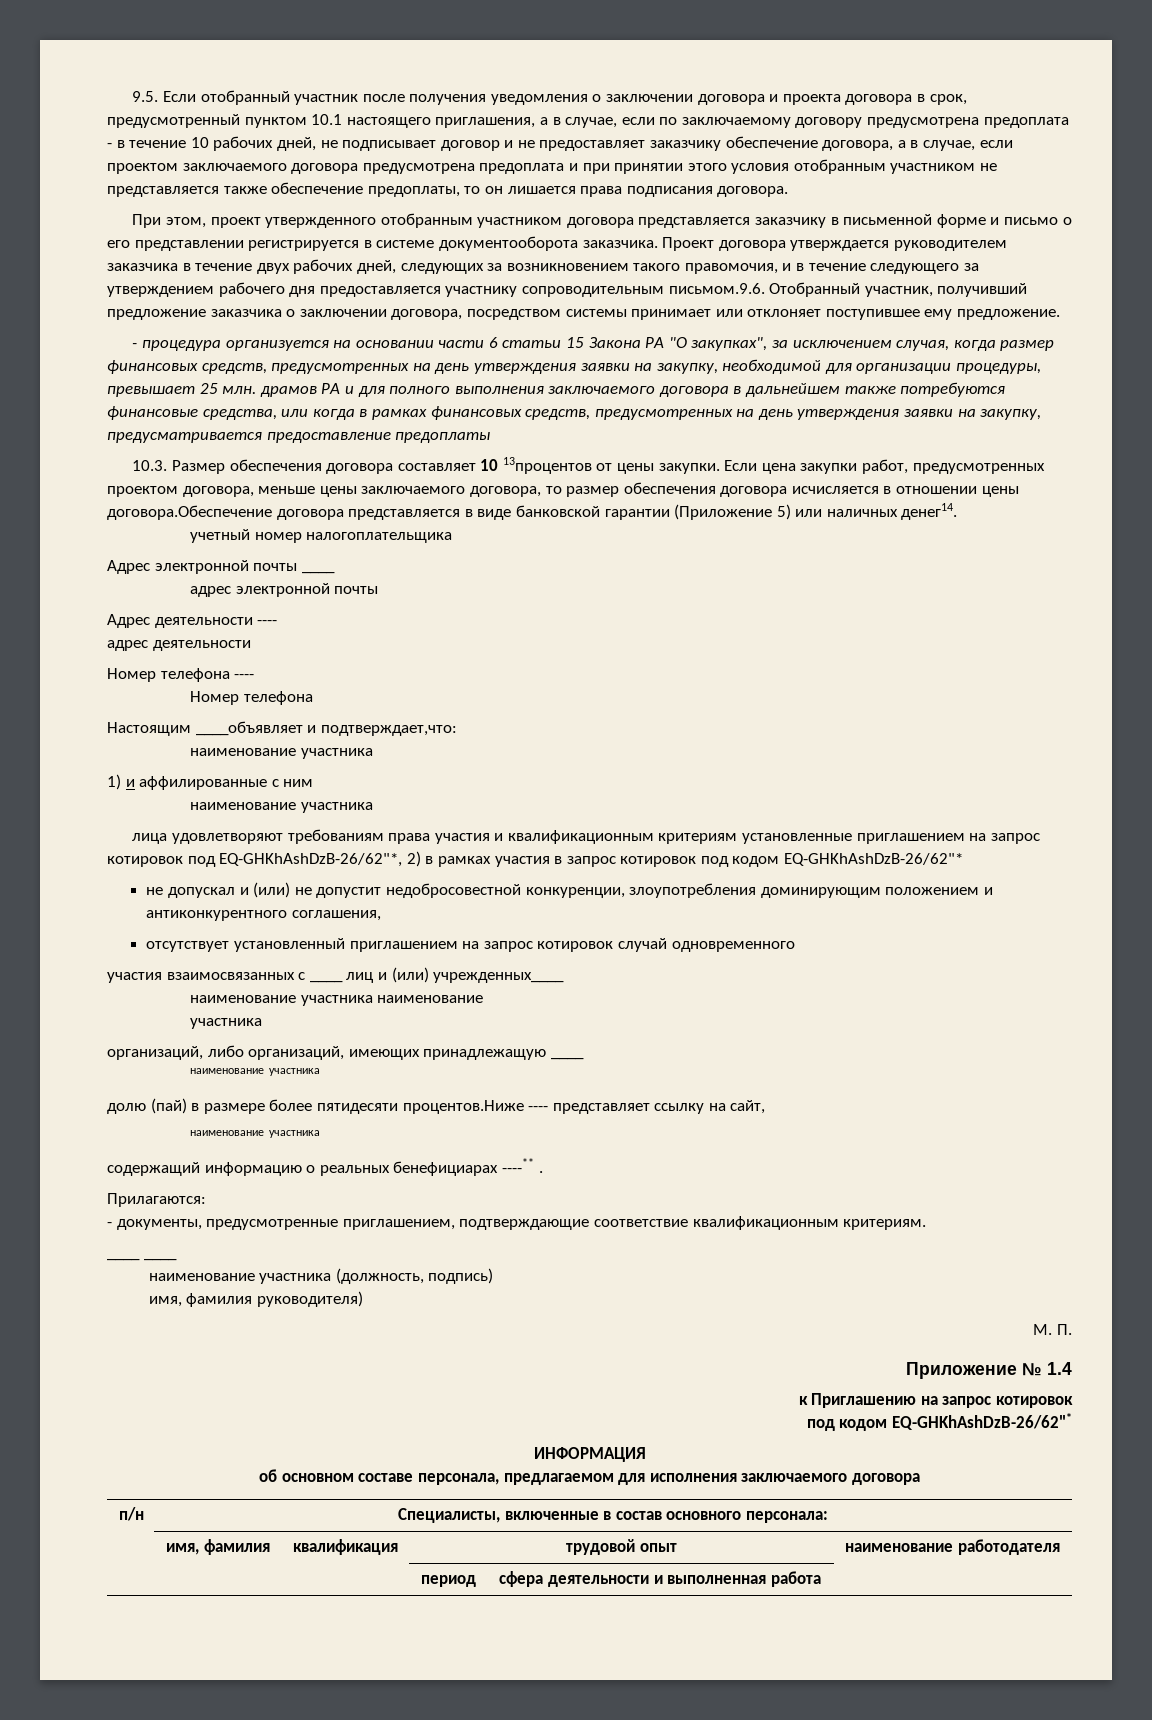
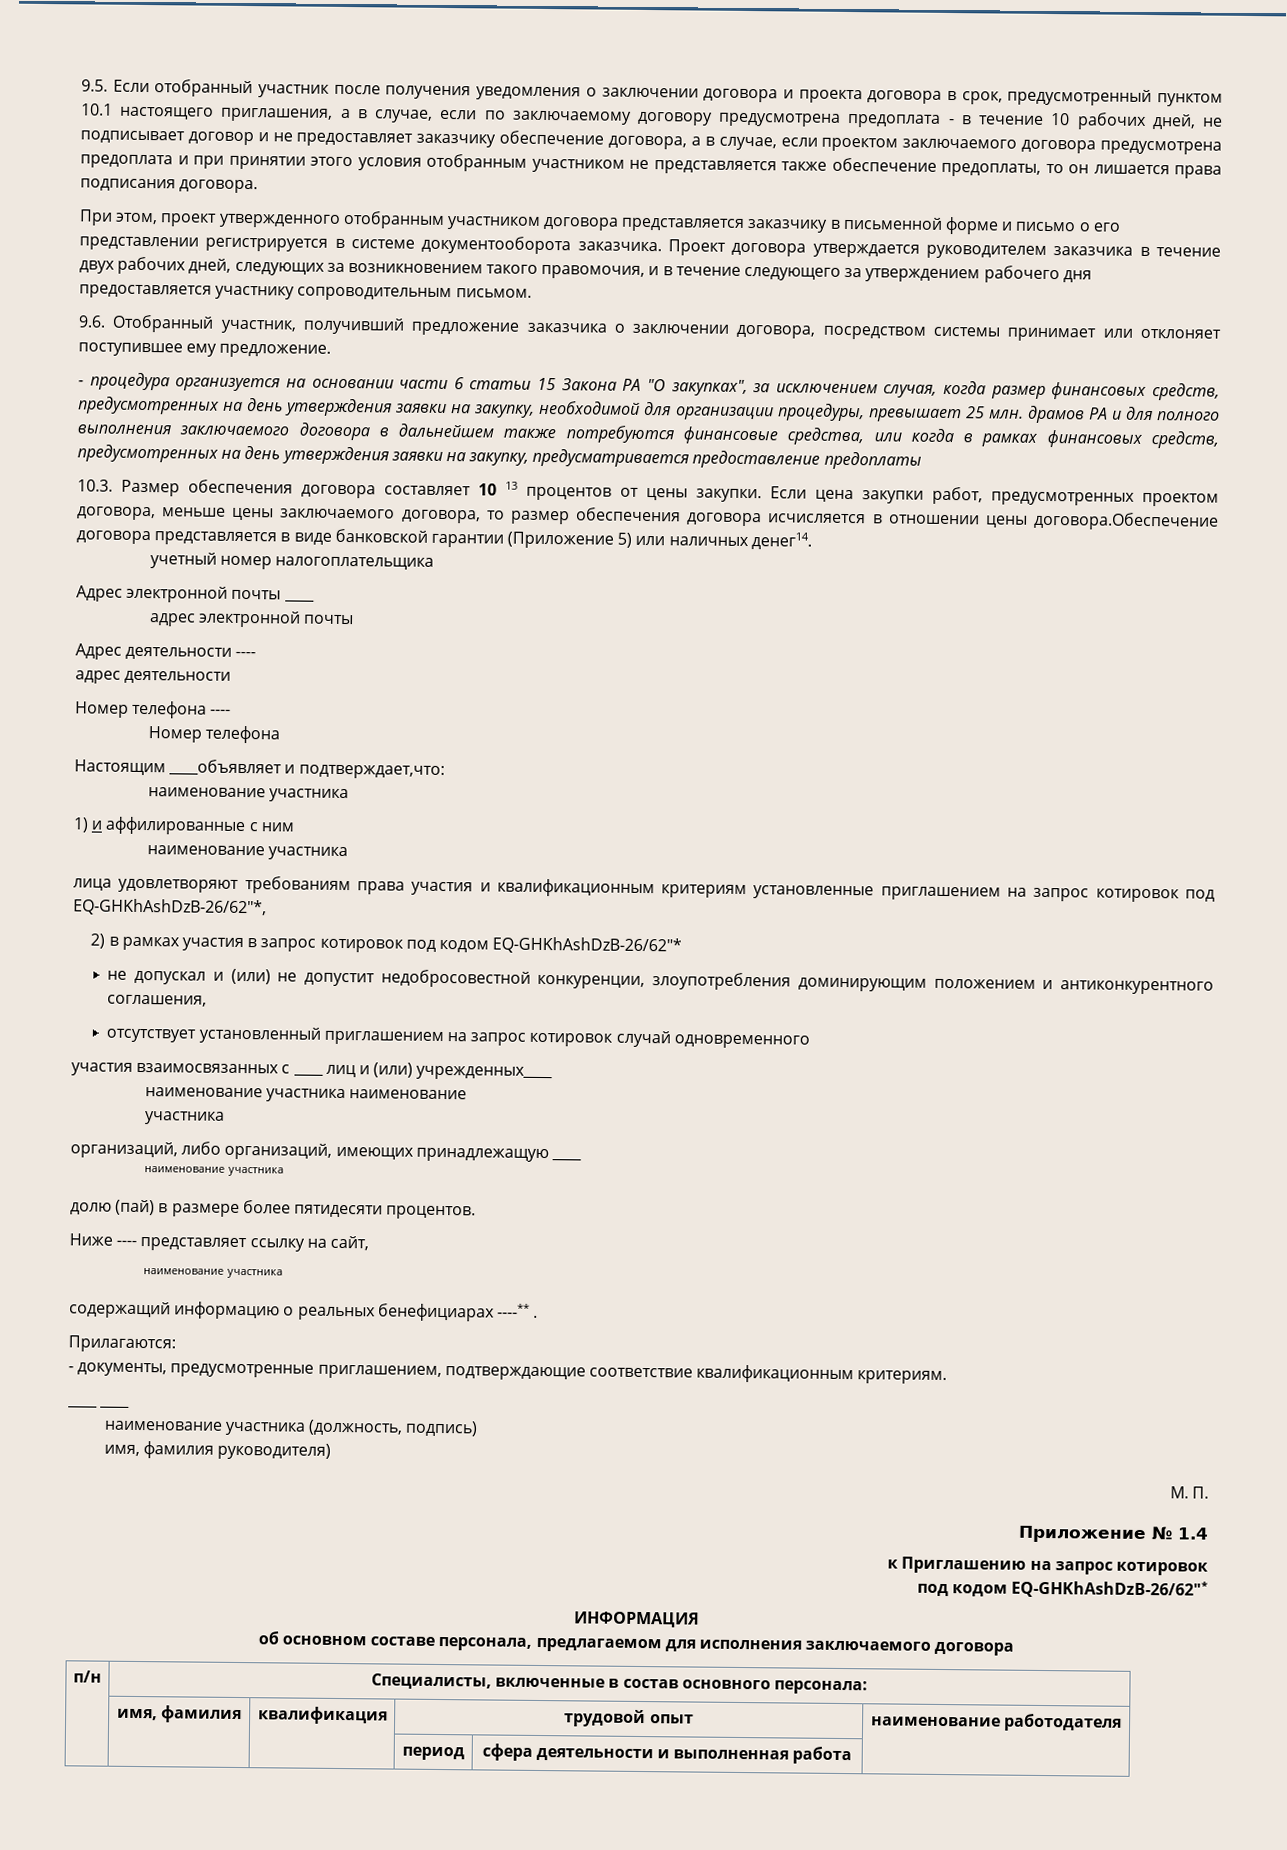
[668,283,765,294] письмом.9.6. -> [455,288,532,298] [78,315,106,328] письмом. // 9.6.
[502,457,592,474] 13процентов -> [505,481,612,501] 13 процентов
(403, 860) none -> (267, 907) //
[402,1100,524,1114] процентов.Ниже -> [386,1205,477,1220] [69,1233,113,1246] процентов. // Ниже

